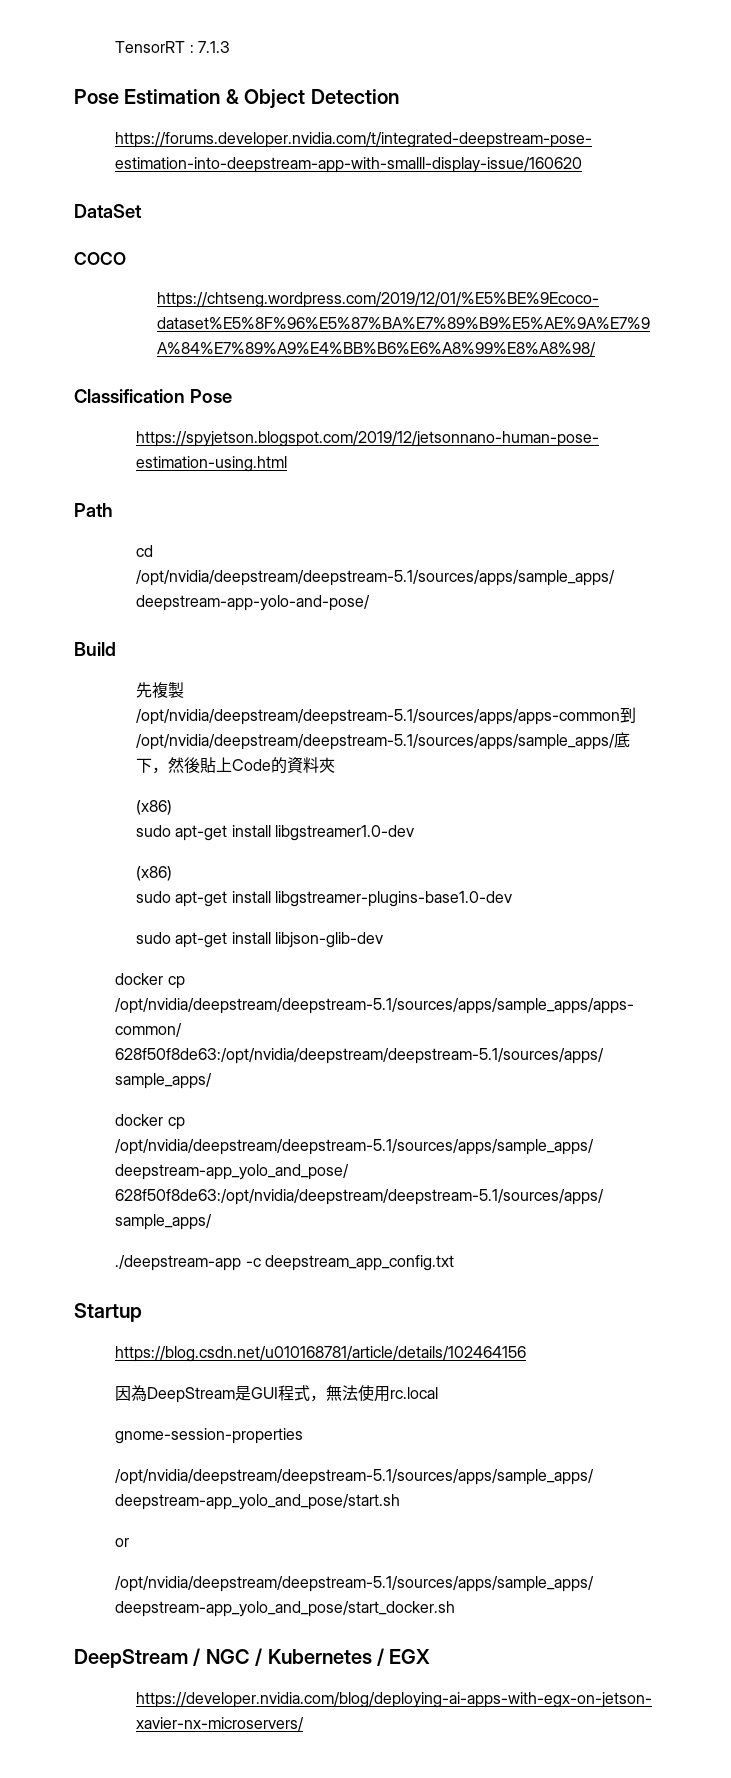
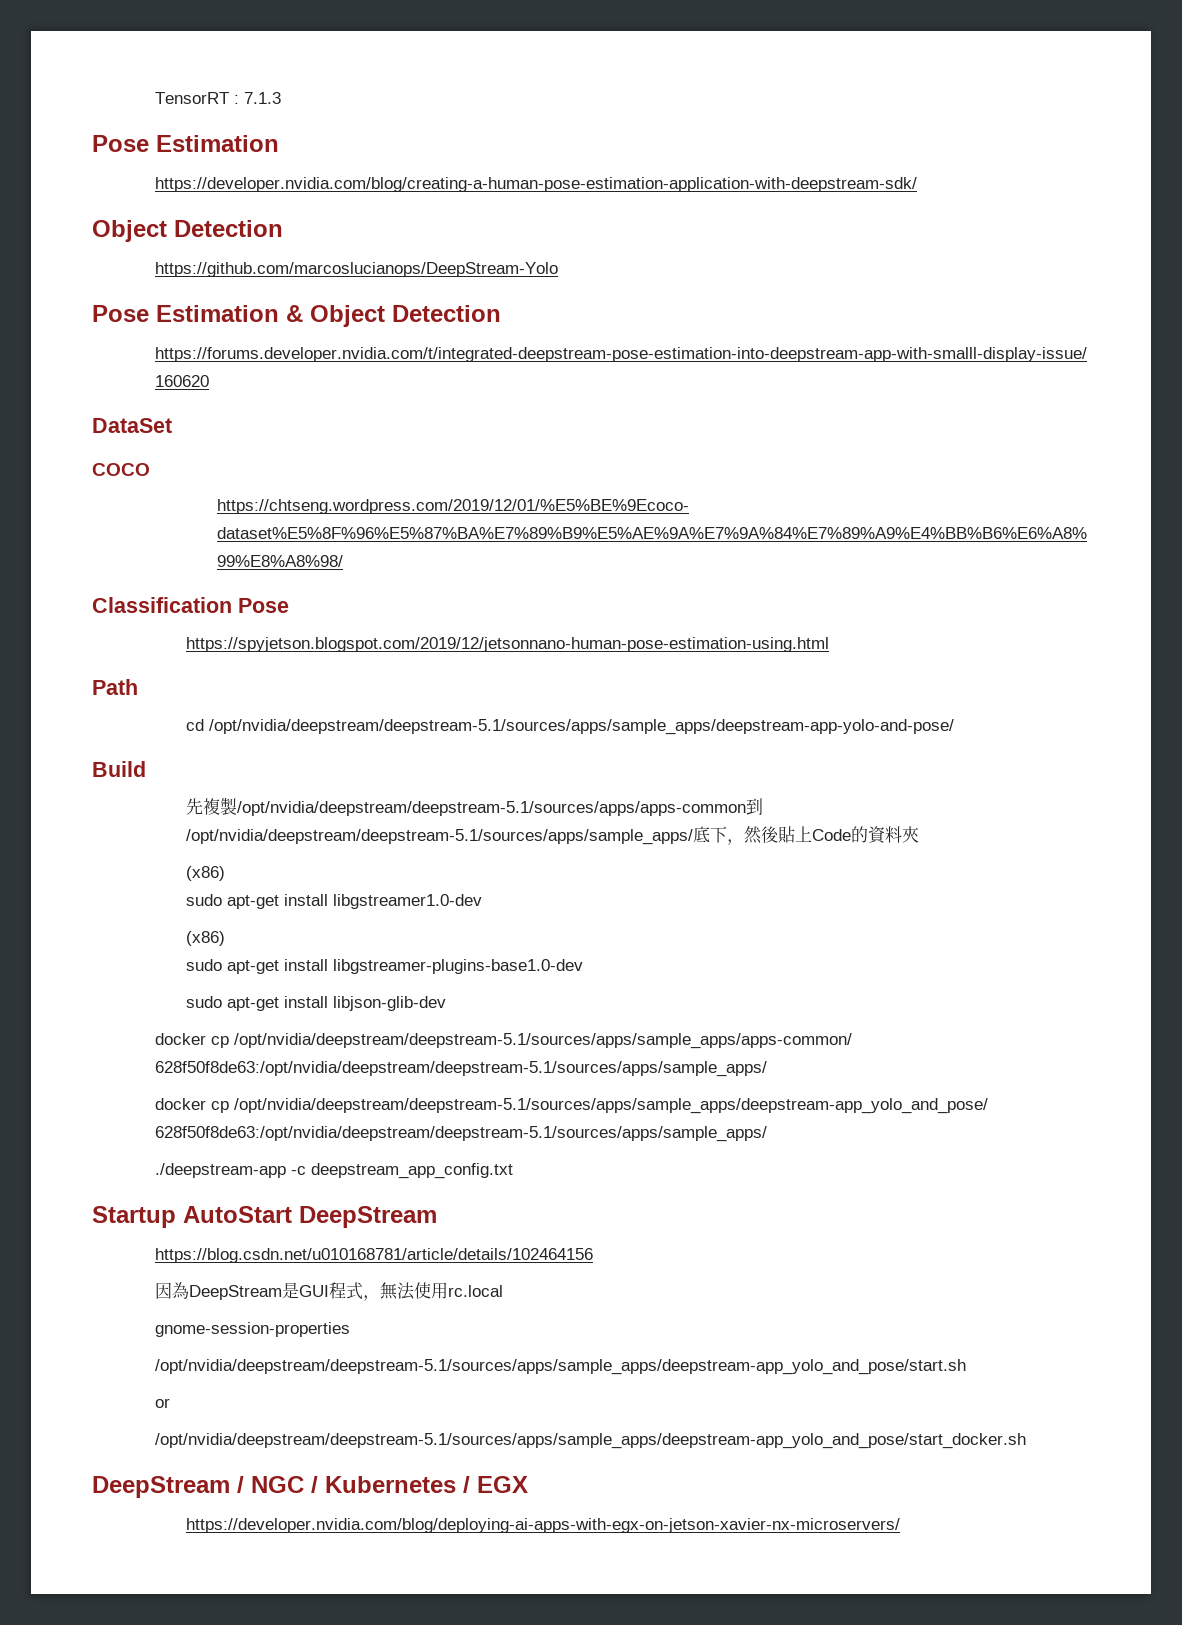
(221, 96) none -> [154,177,917,192] [92,220,283,242] [154,262,558,277] [92,305,279,322] // https://developer.nvidia.com/blog/creating-a-human-pose-estimation-application-with-deepstream-sdk/ // Object Detection // https://github.com/marcoslucianops/DeepStream-Yolo // Pose Estimation
(142, 1312) none -> [183,1206,437,1228] AutoStart DeepStream

